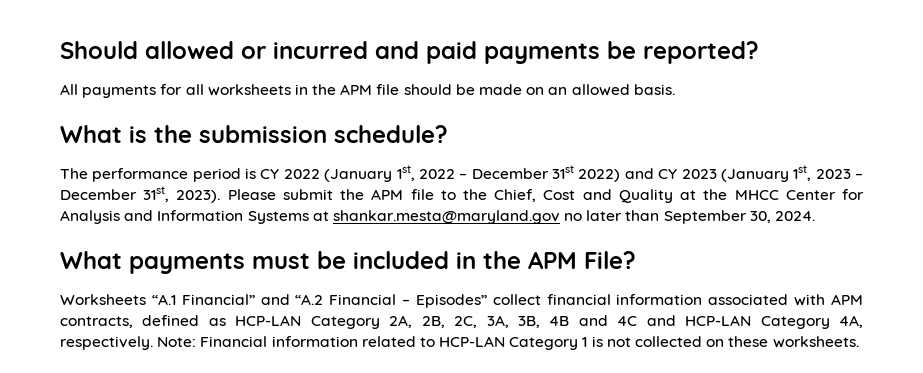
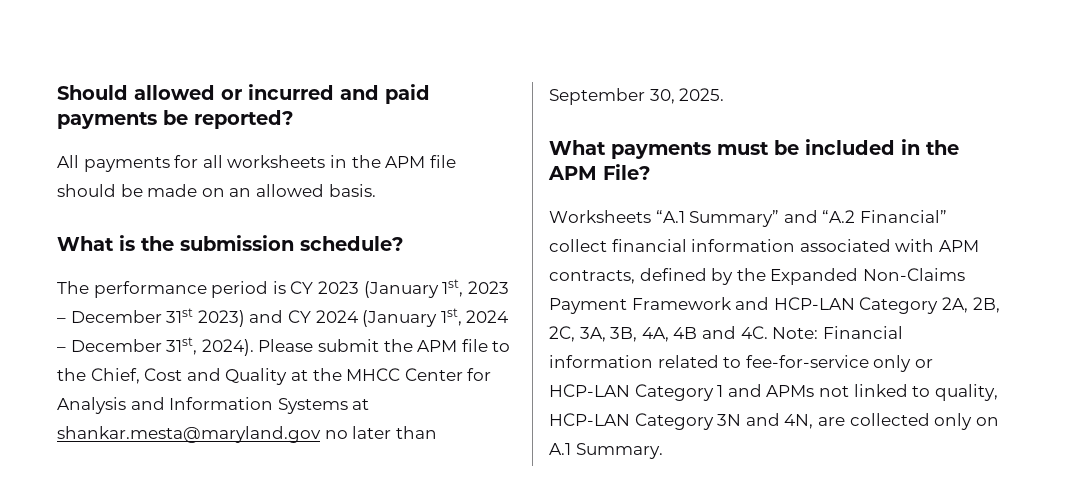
[283,165,678,182] 2022 (January 1st, 2022 – December 31st 2022) and CY -> (314, 287) none
[143,186,221,203] 31st, 2023). -> [166,308,509,327] [57,337,254,356] 31st 2023) and CY 2024 (January 1st, 2024 – December 31st, 2024).
[775,211,816,221] 2024. -> [679,88,725,101] 2025.
[181,294,255,305] Financial” -> [689,210,780,227] Summary”
[329,294,487,308] Financial – Episodes” -> [859,210,947,223] Financial”
[208,318,226,326] as -> [711,268,965,285] [549,297,770,314] by the Expanded Non-Claims Payment Framework and
(540, 322) none -> [641,327,669,342] 4A,
[617,315,863,329] [60,336,153,350] 4C and HCP-LAN Category 4A, respectively. -> [740,326,768,339] 4C.
[439,336,859,350] HCP-LAN Category 1 is not collected on these worksheets. -> [745,355,933,372] [549,384,998,401] [549,413,999,430] [549,443,663,459] fee-for-service only or HCP-LAN Category 1 and APMs not linked to quality, HCP-LAN Category 3N and 4N, are collected only on A.1 Summary.

